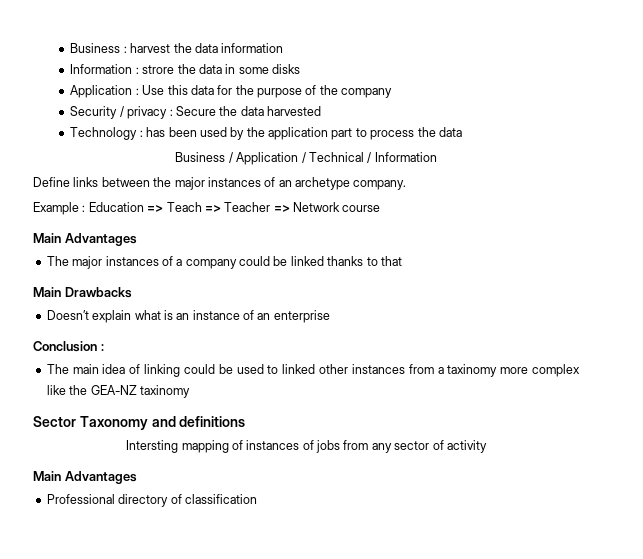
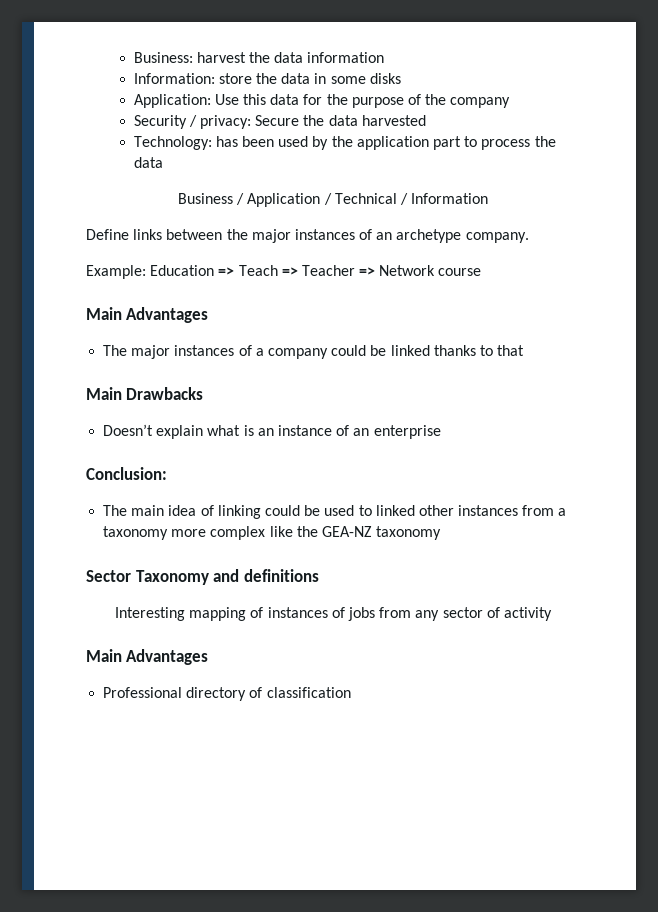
[70,43,127,53] Business : -> [133,52,193,63] Business:
[70,64,175,74] Information : strore -> [133,73,252,84] Information: store
[70,85,139,98] Application : -> [133,94,211,108] Application:
[127,106,173,119] privacy : -> [200,115,252,129] privacy:
[70,127,143,140] Technology : -> [133,136,212,150] Technology:
[33,202,86,215] Example : -> [86,265,146,279] Example:
[33,341,104,352] Conclusion : -> [86,467,167,480] Conclusion:
[447,364,498,377] taxinomy -> [103,526,169,540] taxonomy
[139,385,190,398] taxinomy -> [376,526,442,540] taxonomy
[126,440,179,453] Intersting -> [115,607,186,621] Interesting

